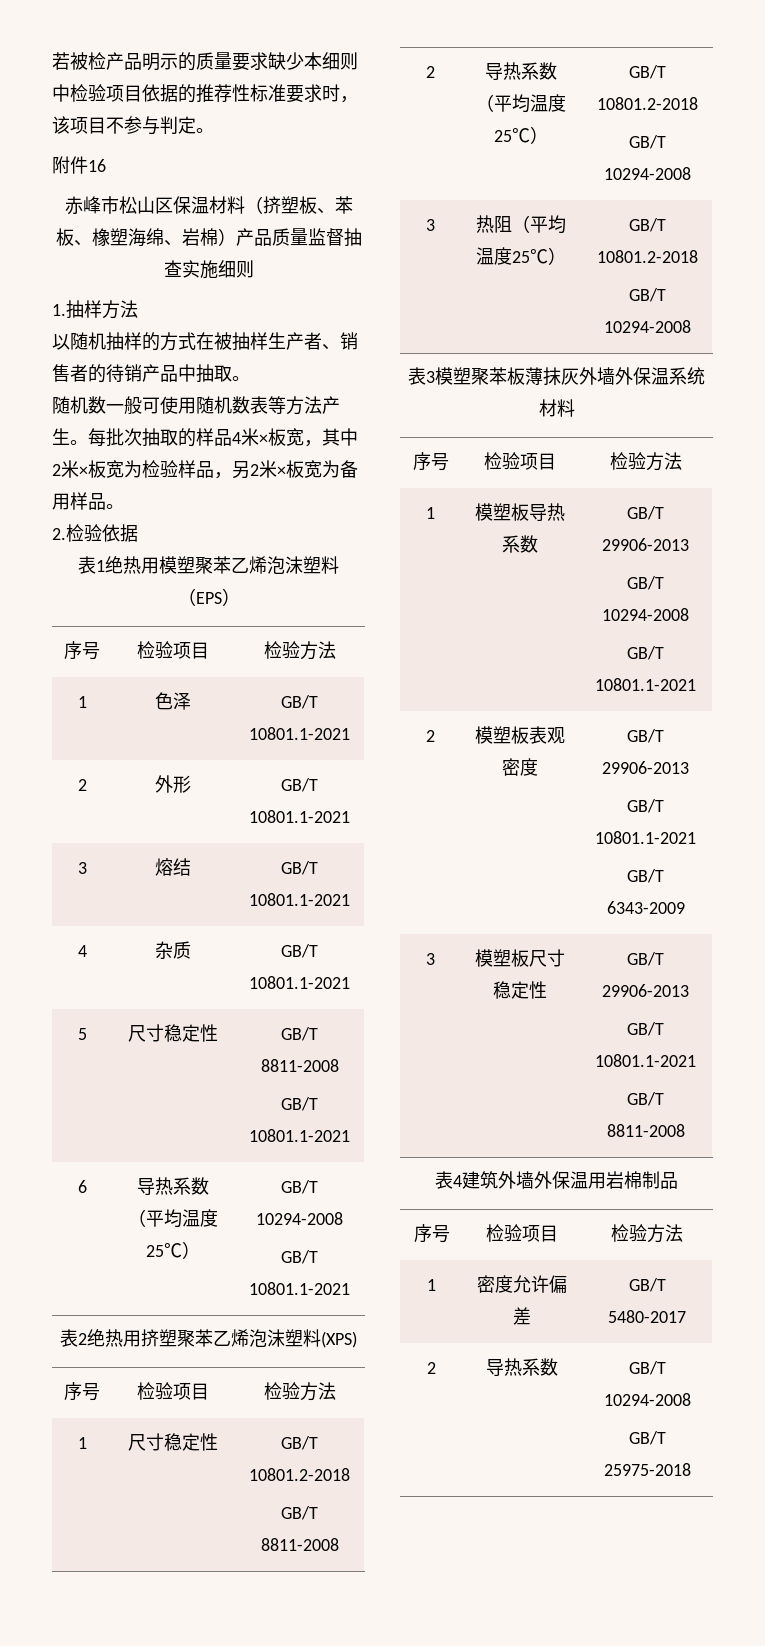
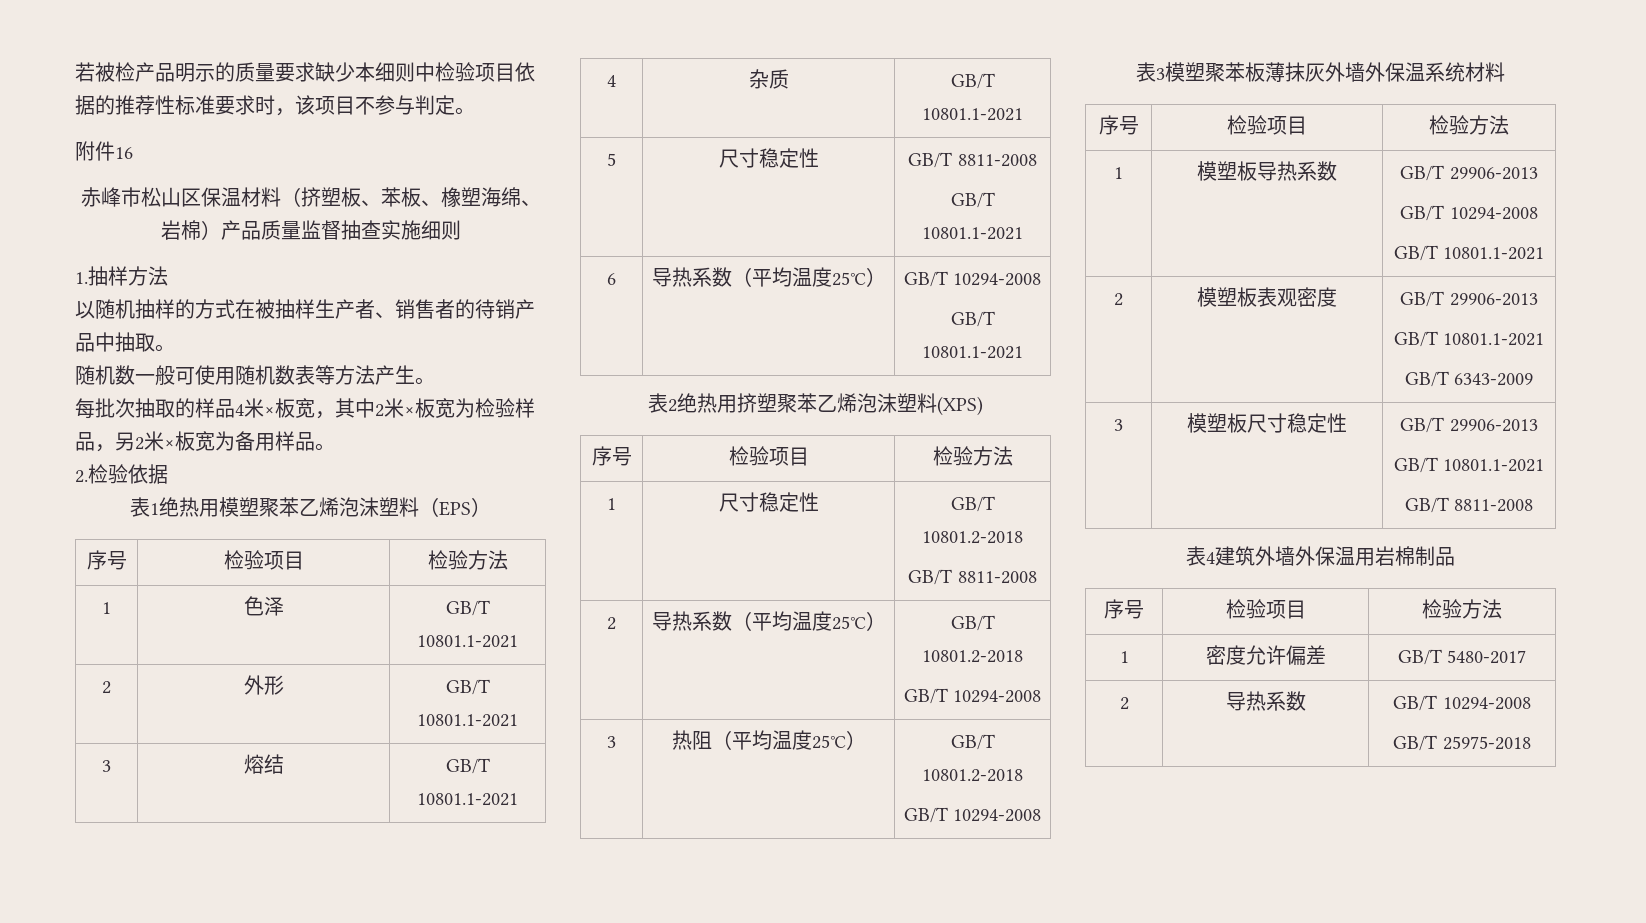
(88, 442) none -> (435, 381) //

